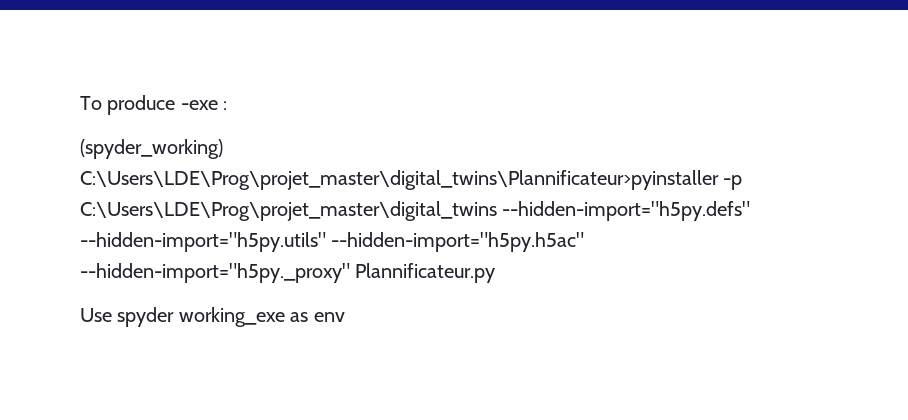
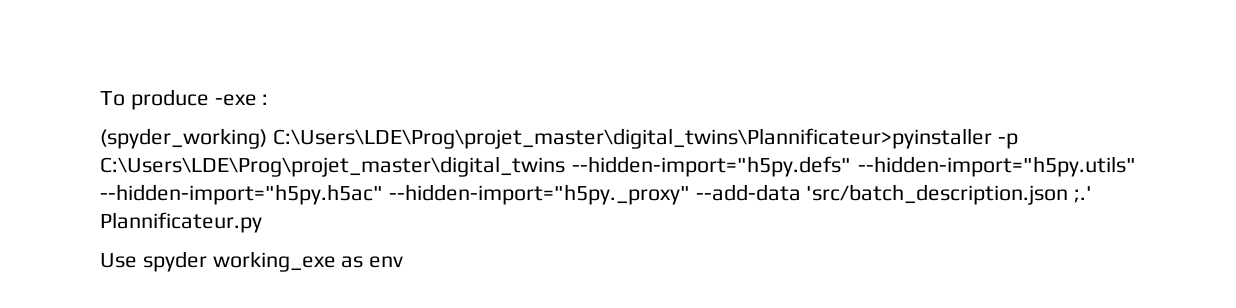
(350, 273) none -> [695,184,1093,205] --add-data 'src/batch_description.json ;.'

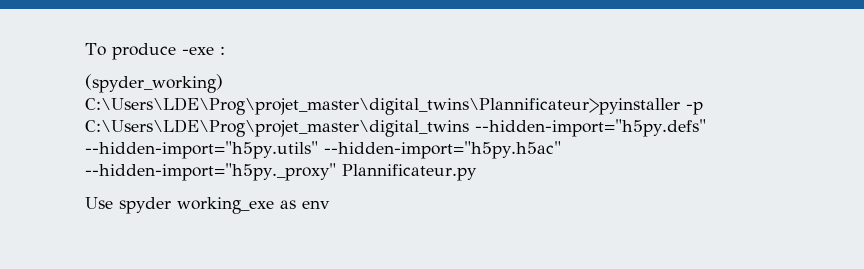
[695,184,1093,205] --add-data 'src/batch_description.json ;.' -> (336, 172) none

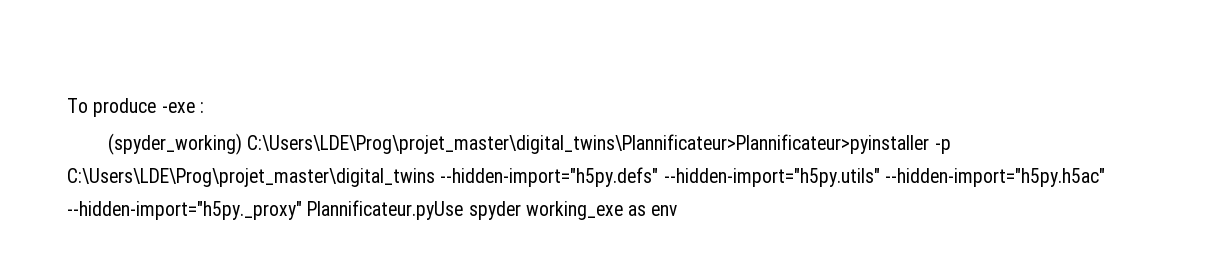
[85,97,680,115] C:\Users\LDE\Prog\projet_master\digital_twins\Plannificateur>pyinstaller -> [247,134,930,154] C:\Users\LDE\Prog\projet_master\digital_twins\Plannificateur>Plannificateur>pyinstaller
[341,164,477,181] [85,197,113,209] Plannificateur.py // Use -> [307,200,464,220] Plannificateur.pyUse

